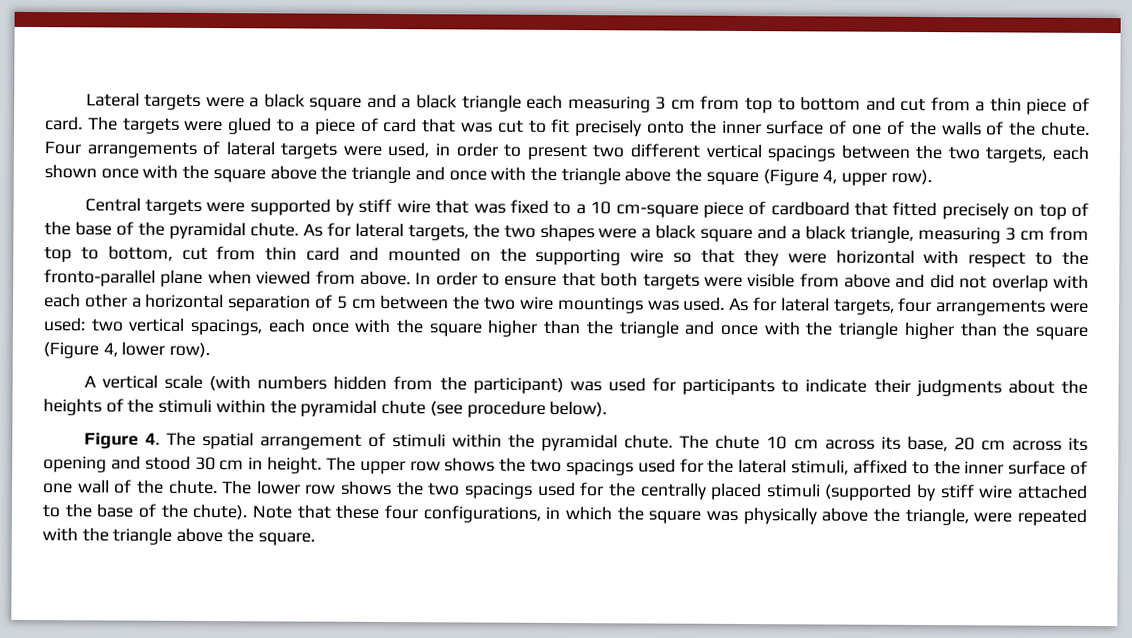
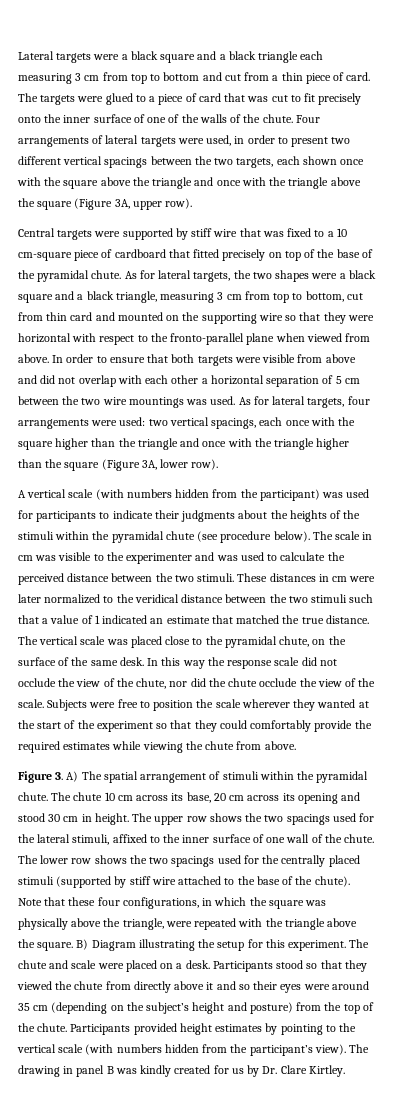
[822,169,838,184] 4, -> [114,199,130,209] 3A,
[102,342,118,357] 4, -> [141,460,157,470] 3A,
(608, 409) none -> [312,531,373,540] [18,552,345,564] [18,573,376,585] [18,594,374,604] [18,615,369,624] [18,636,346,648] [18,657,337,669] [18,678,376,689] [18,699,369,711] [18,720,372,732] [18,741,296,753] The scale in cm was visible to the experimenter and was used to calculate the perceived distance between the two stimuli. These distances in cm were later normalized to the veridical distance between the two stimuli such that a value of 1 indicated an estimate that matched the true distance. The vertical scale was placed close to the pyramidal chute, on the surface of the same desk. In this way the response scale did not occlude the view of the chute, nor did the chute occlude the view of the scale. Subjects were free to position the scale wherever they wanted at the start of the experiment so that they could comfortably provide the required estimates while viewing the chute from above.
[144,432,160,445] 4. -> [55,771,79,782] 3. A)
(315, 539) none -> [76,939,370,951] [18,960,367,972] [17,981,369,993] [18,1002,374,1014] [18,1023,357,1035] [17,1044,370,1056] [18,1065,345,1077] B) Diagram illustrating the setup for this experiment. The chute and scale were placed on a desk. Participants stood so that they viewed the chute from directly above it and so their eyes were around 35 cm (depending on the subject’s height and posture) from the top of the chute. Participants provided height estimates by pointing to the vertical scale (with numbers hidden from the participant’s view). The drawing in panel B was kindly created for us by Dr. Clare Kirtley.

